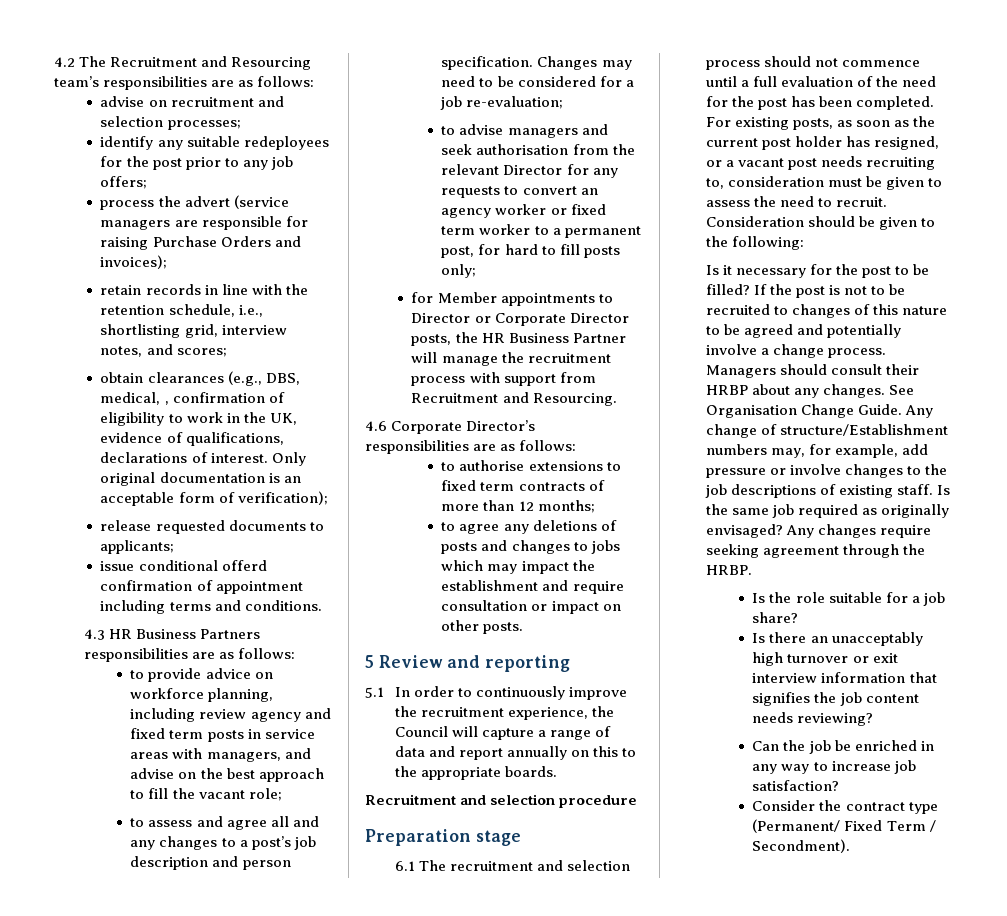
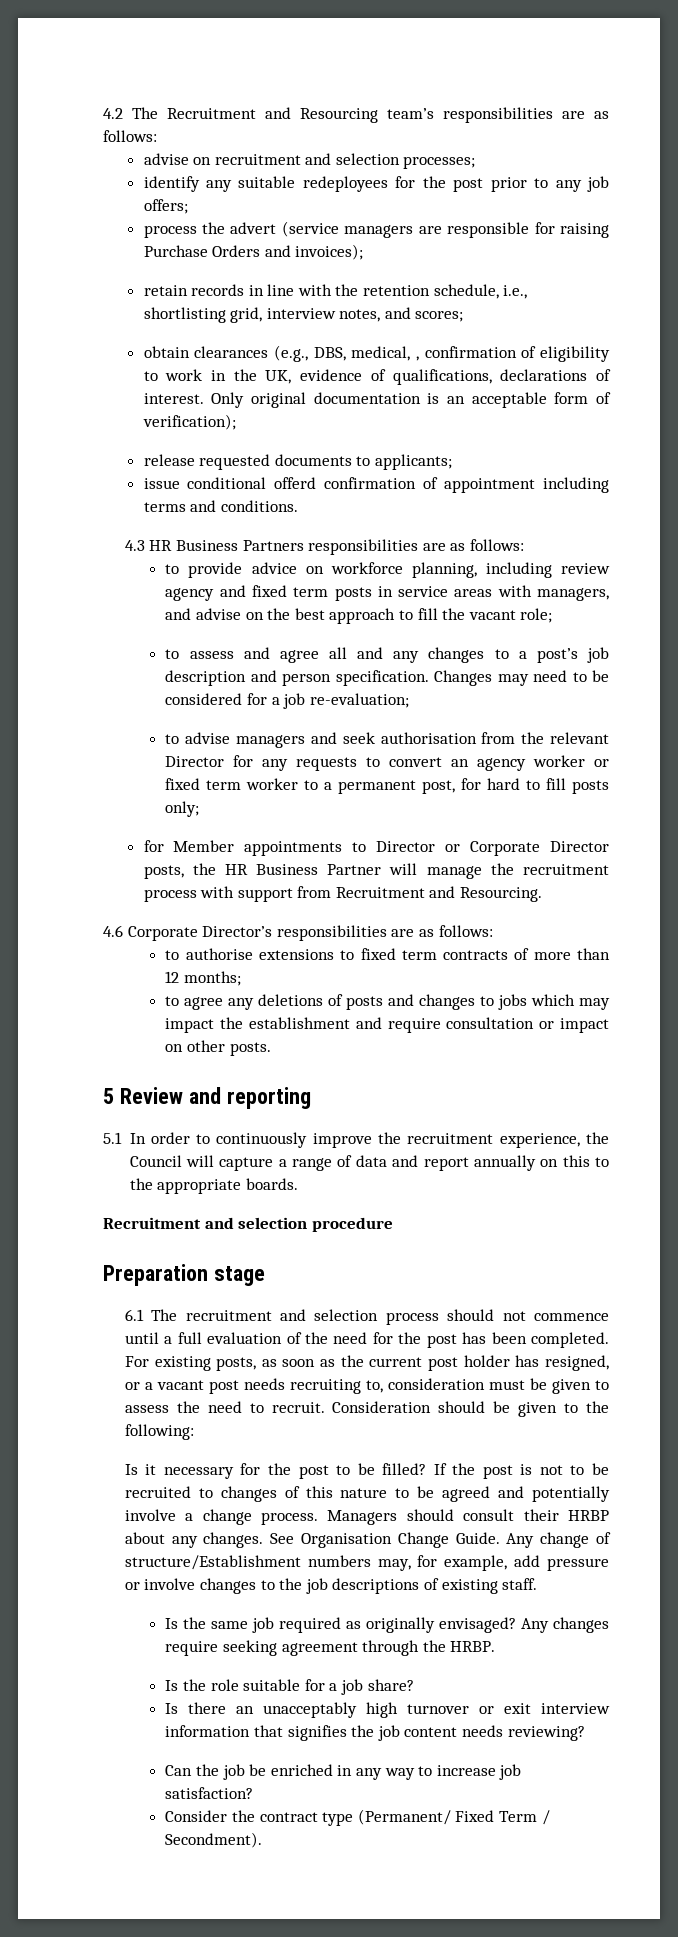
(934, 489) none -> (538, 1584) //

